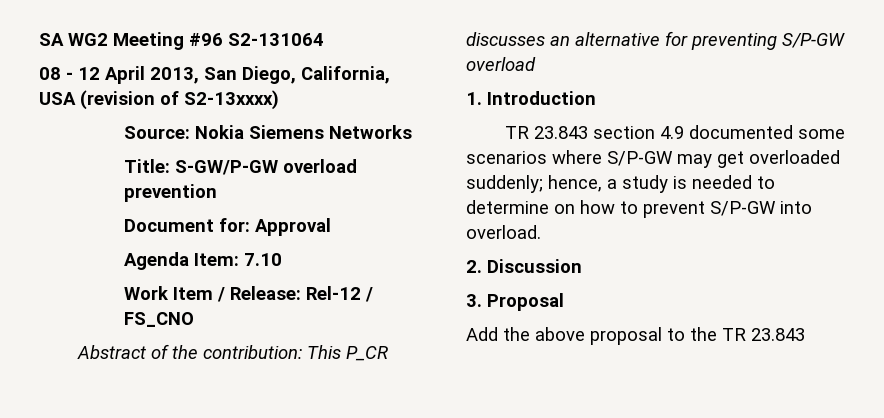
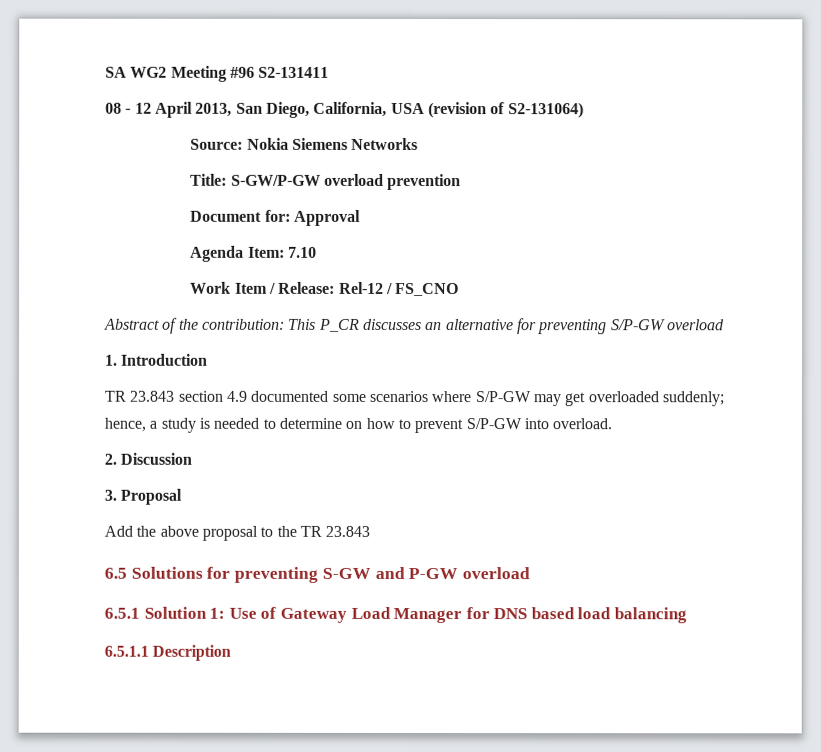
[228,33,324,46] S2-131064 -> [258,66,330,78] S2-131411
[184,90,279,110] S2-13xxxx) -> [507,102,584,119] S2-131064)
(805, 334) none -> [104,566,531,583] [104,606,688,624] [104,644,232,661] // 6.5 Solutions for preventing S-GW and P-GW overload // 6.5.1 Solution 1: Use of Gateway Load Manager for DNS based load balancing // 6.5.1.1 Description

